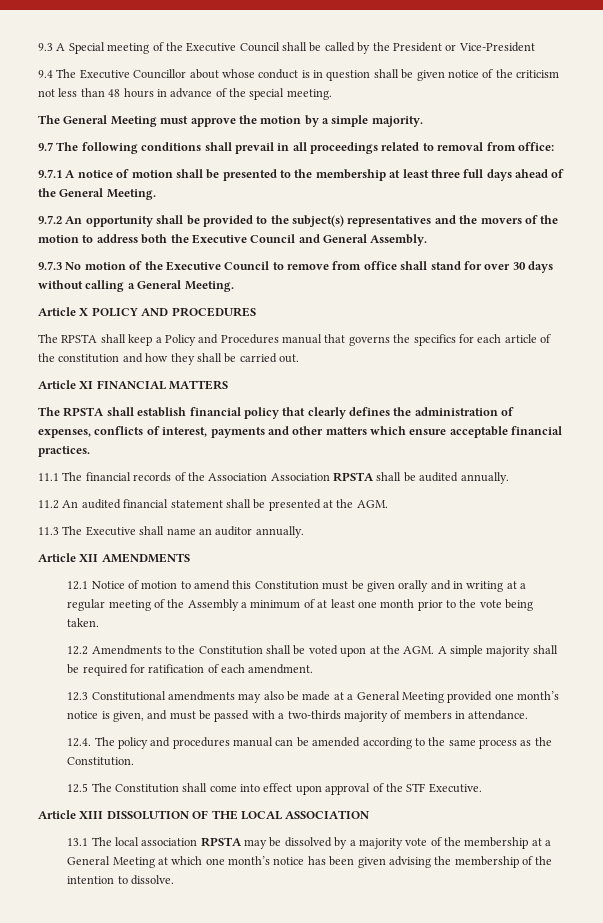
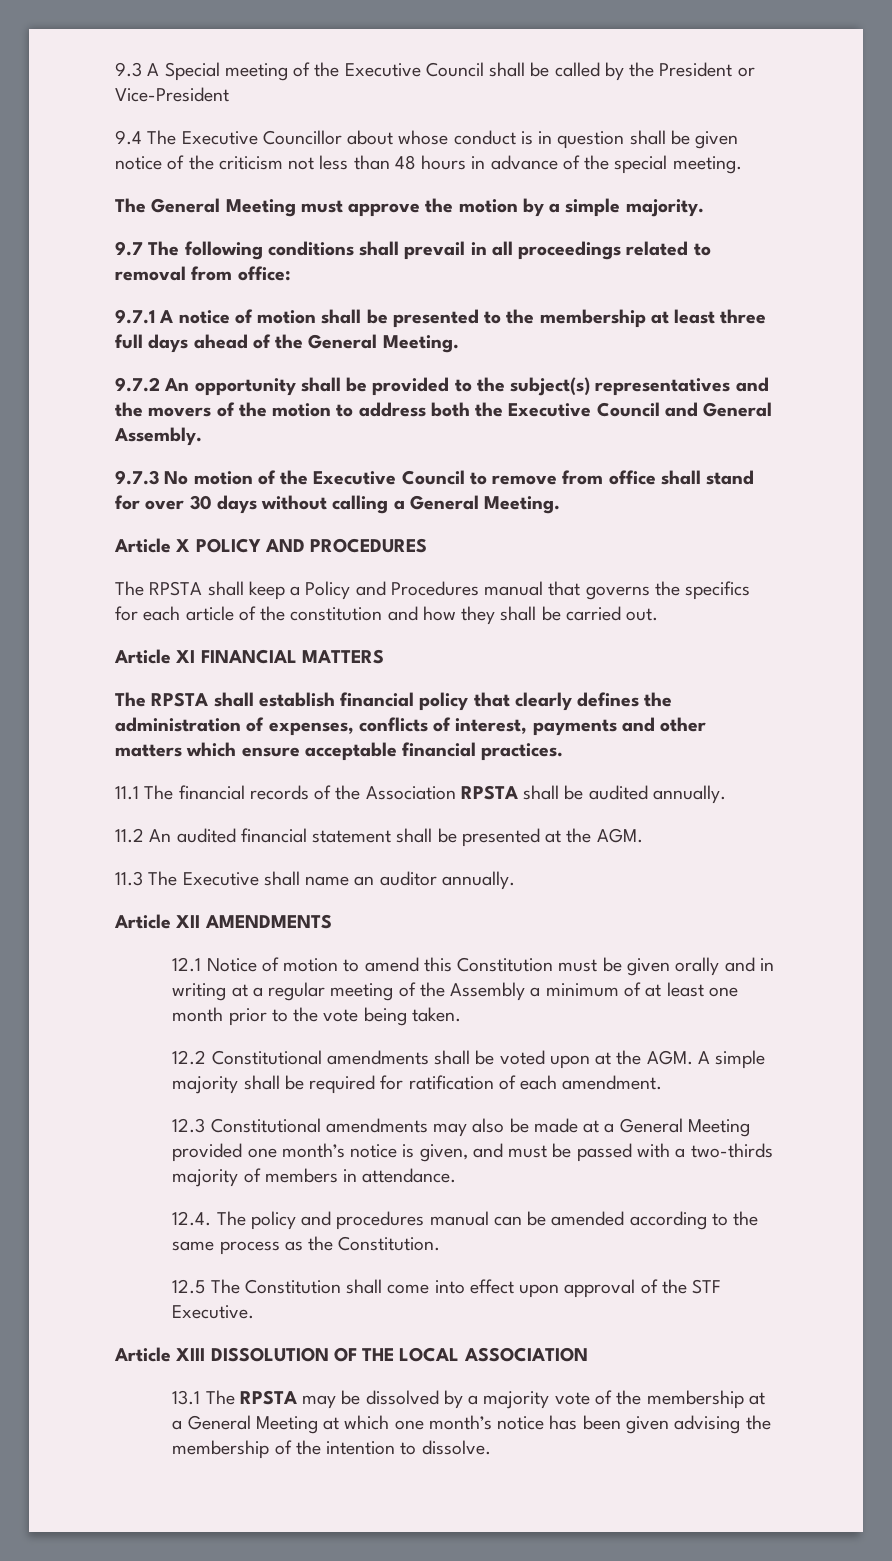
[270,473,330,481] Association -> (456, 793) none
[91,645,263,655] Amendments to the Constitution -> [211,1050,429,1065] Constitutional amendments
[114,837,198,846] local association -> (235, 1397) none

